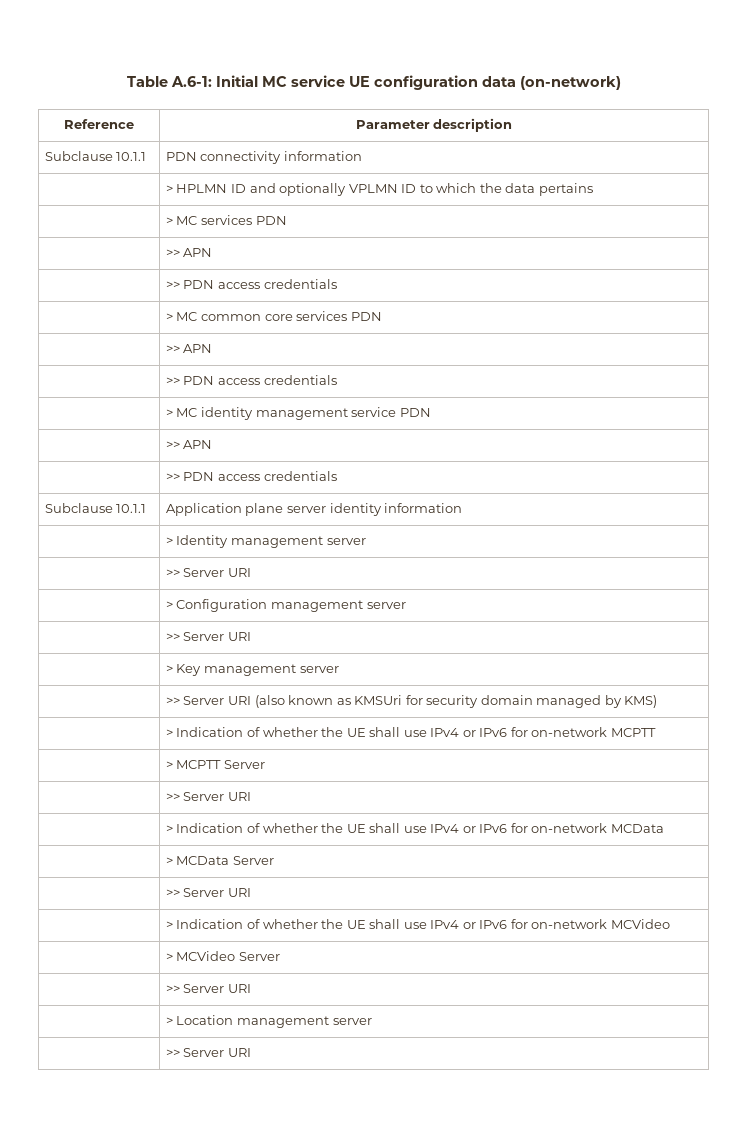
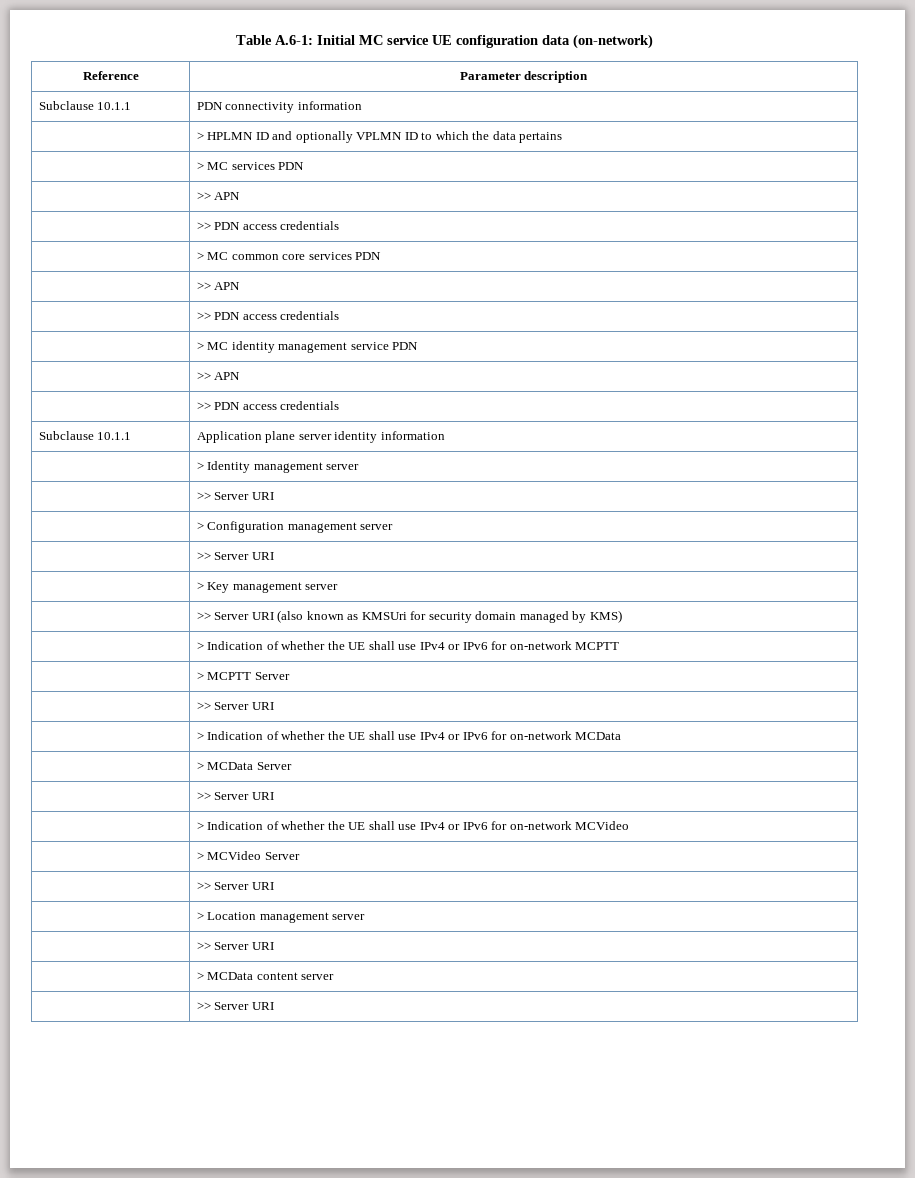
(251, 1052) none -> [196,972,335,980] [196,1002,274,1010] // | > MCData content server // | >> Server URI

